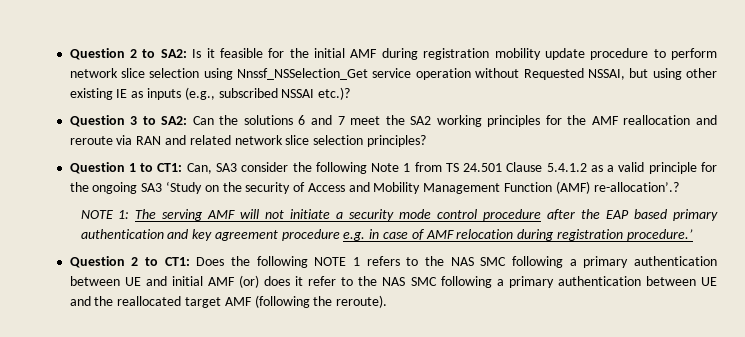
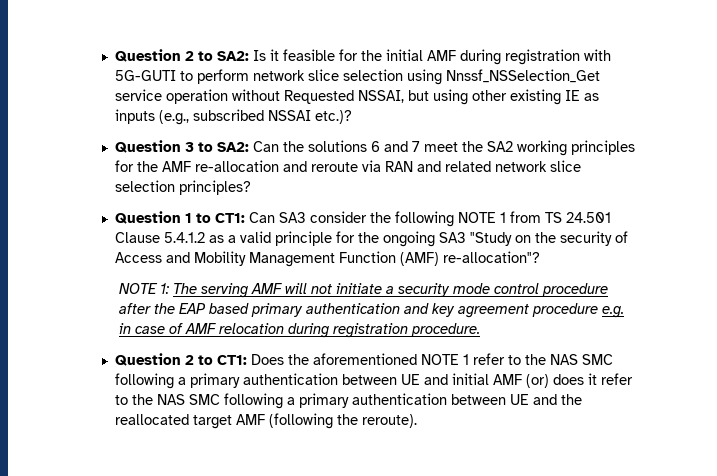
[494,48,649,60] mobility update procedure -> [583,49,611,61] [114,70,176,81] with 5G-GUTI
[623,115,691,125] reallocation -> [194,160,279,172] re-allocation
[186,163,212,174] Can, -> [248,212,275,223] Can
[371,163,400,172] Note -> [457,212,496,223] NOTE
[165,181,202,194] ‘Study -> [469,232,512,246] "Study
[593,182,679,192] re-allocation’.? -> [442,251,540,263] re-allocation"?
[626,229,693,241] procedure.’ -> [411,323,481,337] procedure.
[256,256,400,268] following NOTE 1 refers -> [312,353,505,365] aforementioned NOTE 1 refer

